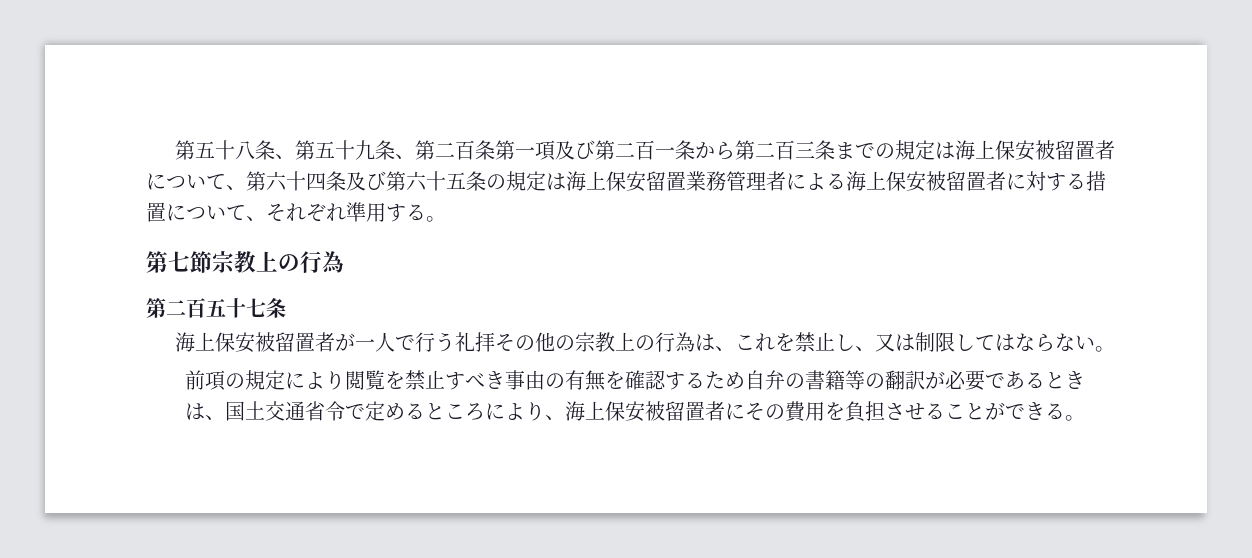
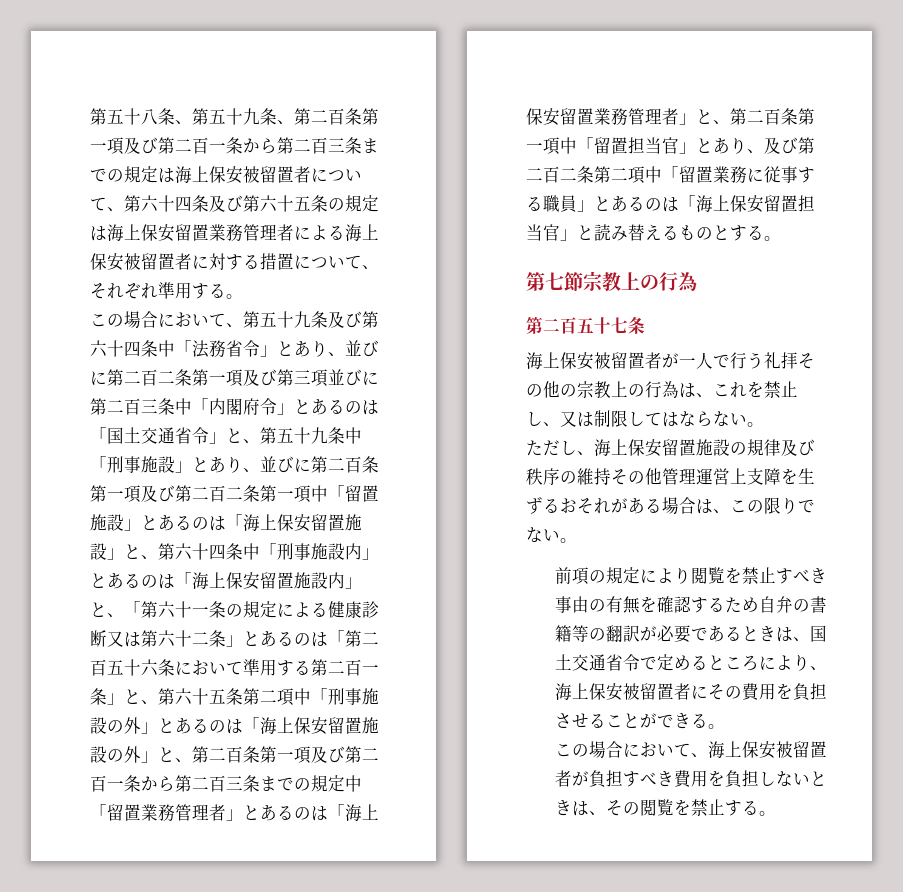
(446, 219) none -> [90,311,379,328] [90,340,379,358] [90,369,379,387] [90,398,379,415] [90,427,362,444] [90,456,379,473] [90,485,379,503] [90,514,362,532] [90,543,379,560] [90,572,362,590] [90,601,379,618] [90,630,379,647] [90,659,379,676] [90,688,379,706] [90,717,379,735] [90,746,379,764] [90,775,362,792] [90,804,379,822] [526,108,815,126] [526,137,815,155] [526,166,815,184] [526,195,815,213] [526,224,781,241] // この場合において、第五十九条及び第六十四条中「法務省令」とあり、並びに第二百二条第一項及び第三項並びに第二百三条中「内閣府令」とあるのは「国土交通省令」と、第五十九条中「刑事施設」とあり、並びに第二百条第一項及び第二百二条第一項中「留置施設」とあるのは「海上保安留置施設」と、第六十四条中「刑事施設内」とあるのは「海上保安留置施設内」と、「第六十一条の規定による健康診断又は第六十二条」とあるのは「第二百五十六条において準用する第二百一条」と、第六十五条第二項中「刑事施設の外」とあるのは「海上保安留置施設の外」と、第二百条第一項及び第二百一条から第二百三条までの規定中「留置業務管理者」とあるのは「海上保安留置業務管理者」と、第二百条第一項中「留置担当官」とあり、及び第二百二条第二項中「留置業務に従事する職員」とあるのは「海上保安留置担当官」と読み替えるものとする。
(1116, 349) none -> [526,439,815,457] [526,468,815,485] [526,497,815,514] [526,527,577,543] // ただし、海上保安留置施設の規律及び秩序の維持その他管理運営上支障を生ずるおそれがある場合は、この限りでない。
(1085, 418) none -> [554,741,827,759] [554,770,827,788] [554,799,776,817] // この場合において、海上保安被留置者が負担すべき費用を負担しないときは、その閲覧を禁止する。

